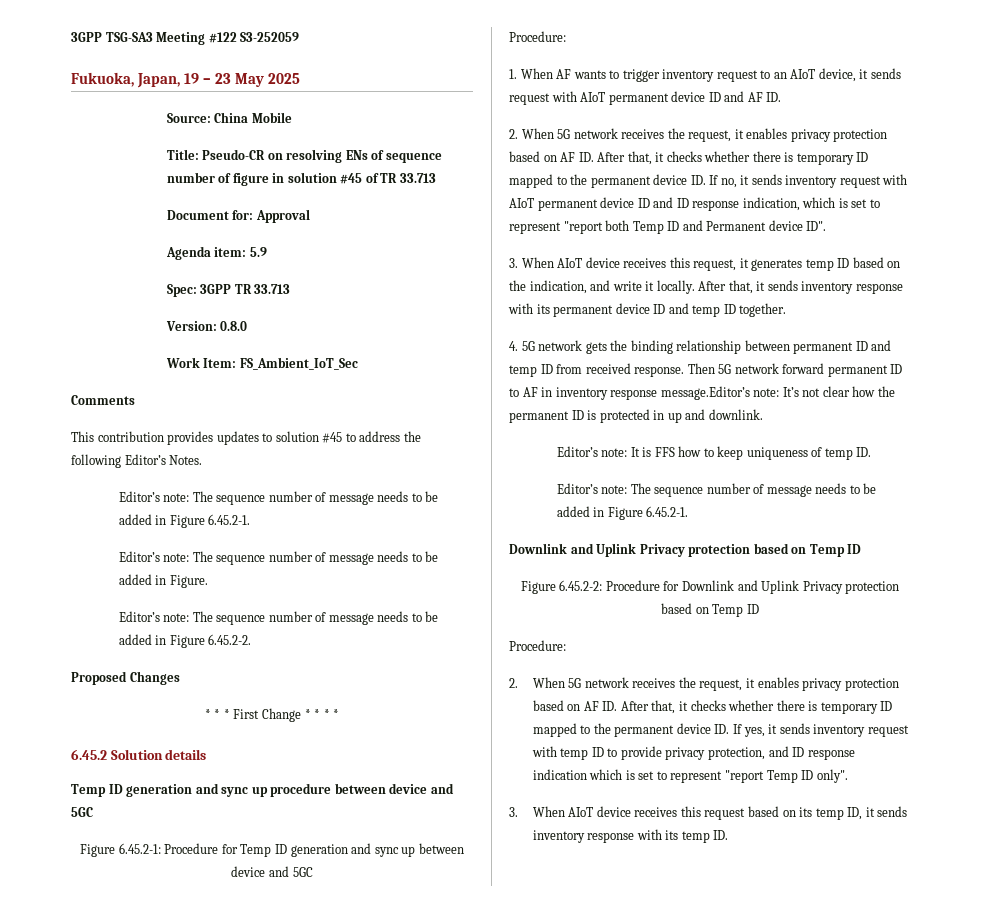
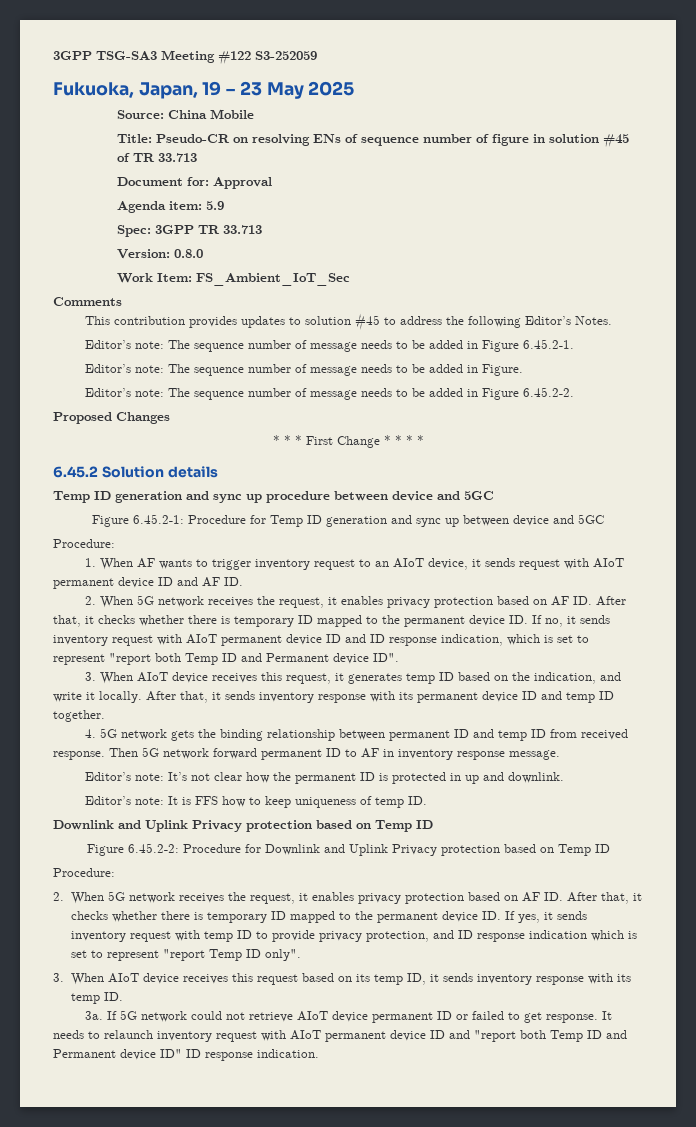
[660,386,750,400] message.Editor’s -> [509,750,560,760] [85,772,132,781] message. // Editor’s
[556,483,877,497] [556,506,689,520] // Editor’s note: The sequence number of message needs to be added in Figure 6.45.2-1. -> (428, 800) none
(729, 835) none -> [84,1010,612,1023] [53,1030,627,1042] [53,1049,319,1061] // 3a. If 5G network could not retrieve AIoT device permanent ID or failed to get response. It needs to relaunch inventory request with AIoT permanent device ID and "report both Temp ID and Permanent device ID" ID response indication.

